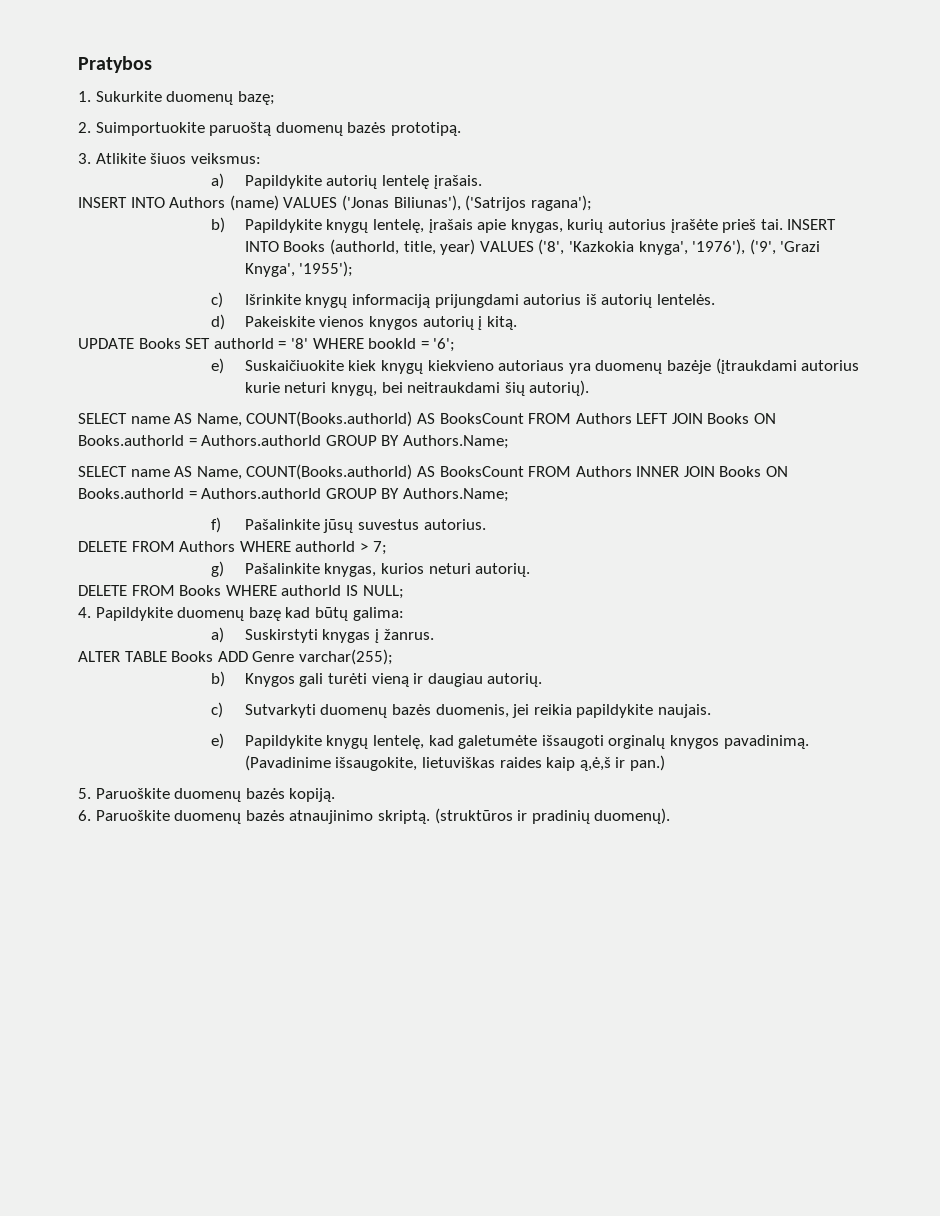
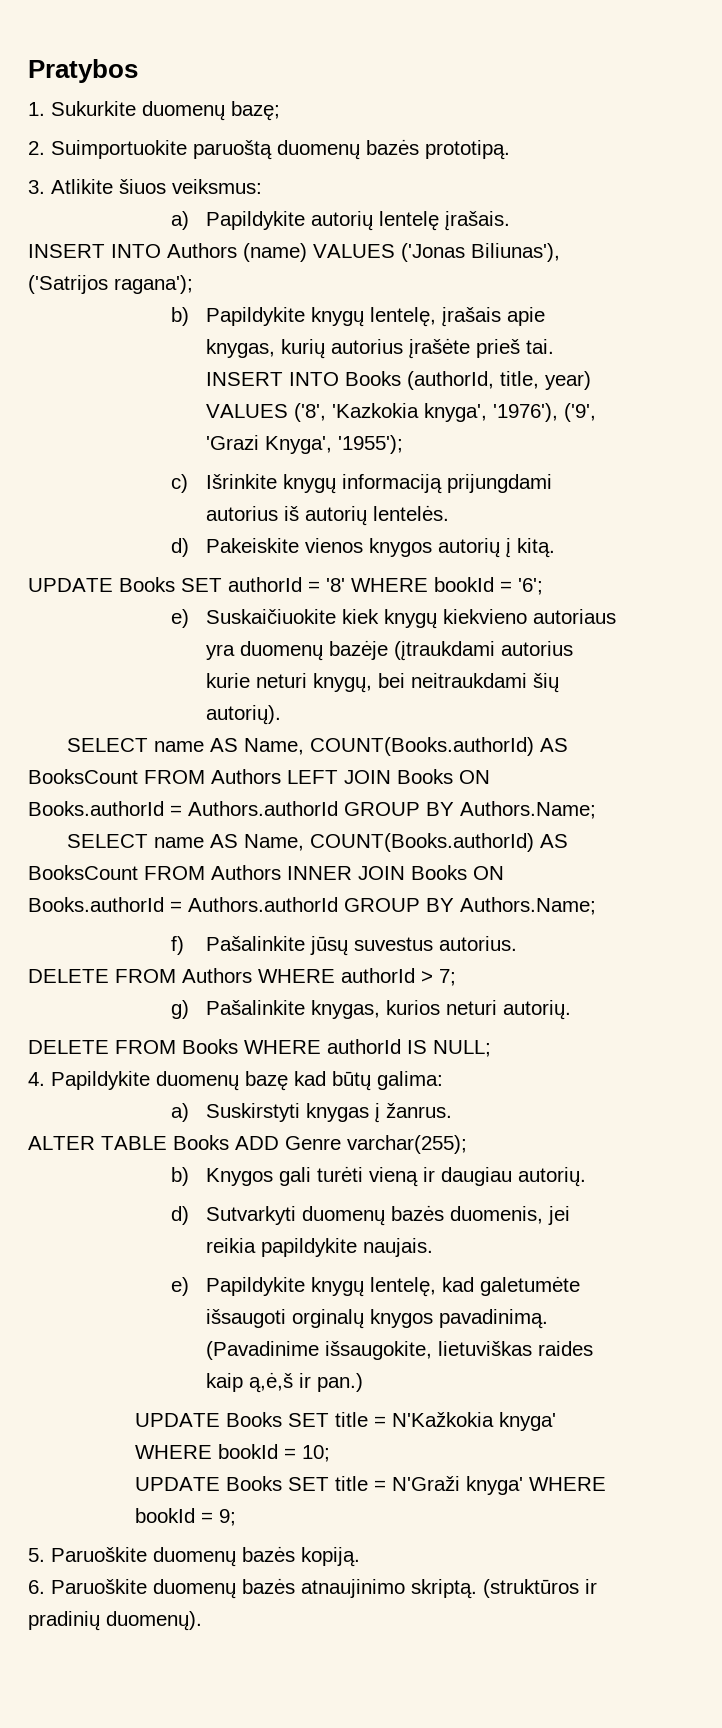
[211,702,224,718] c) -> [170,1206,189,1225] d)
(665, 763) none -> [134,1412,556,1431] [134,1444,330,1462] [134,1476,606,1495] [134,1508,236,1526] // UPDATE Books SET title = N'Kažkokia knyga' WHERE bookId = 10; // UPDATE Books SET title = N'Graži knyga' WHERE bookId = 9;

